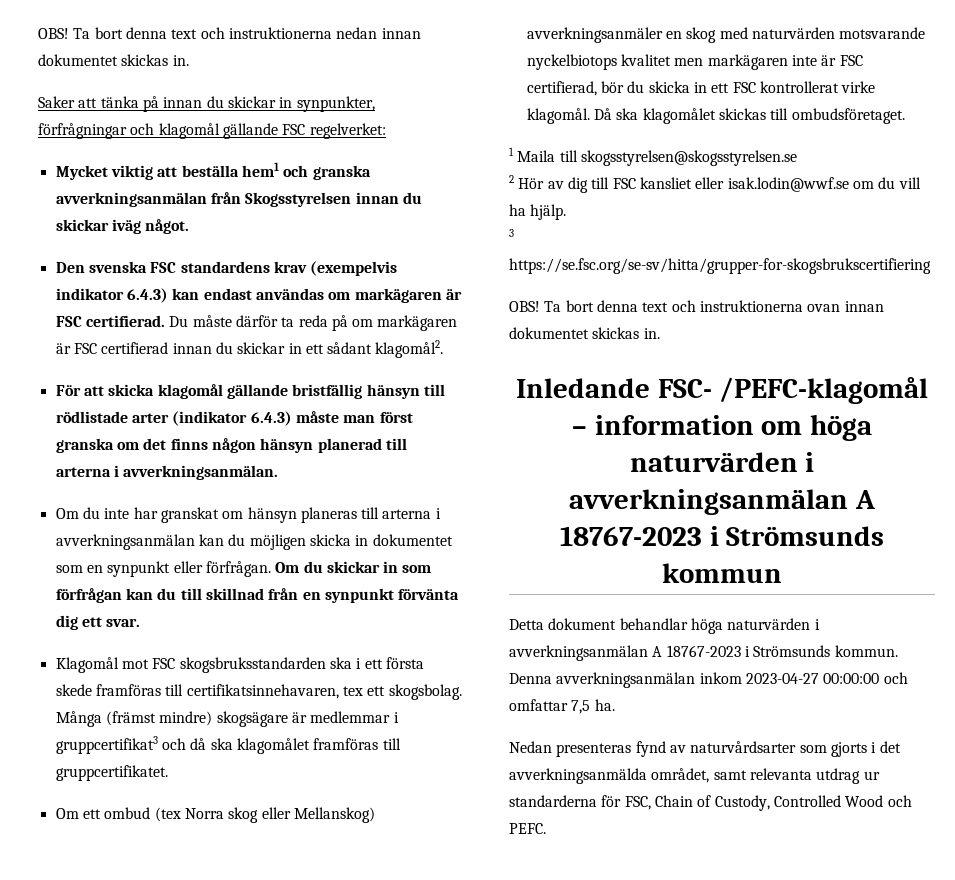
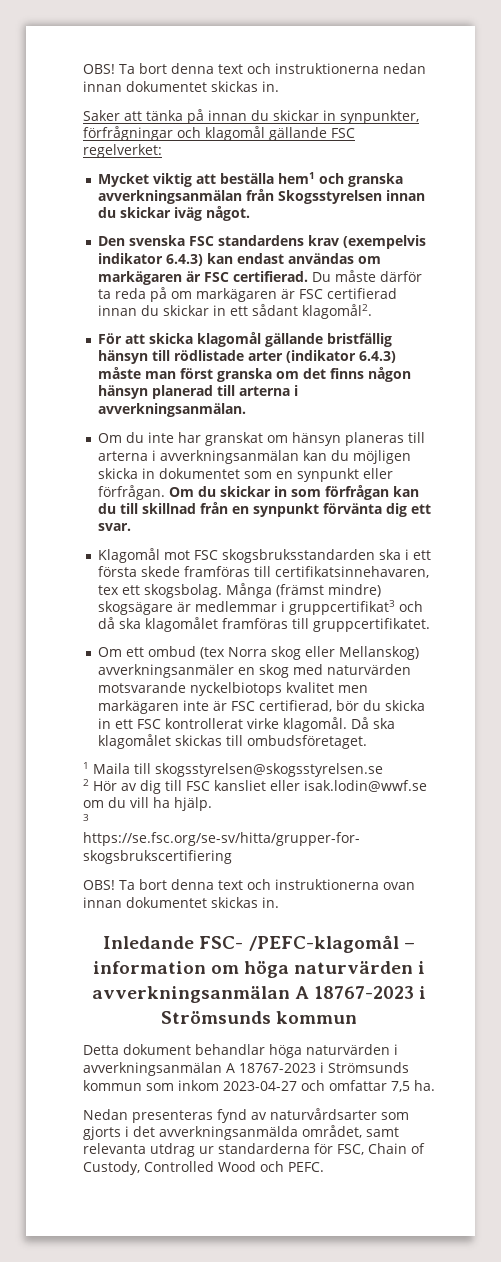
[834,645,898,657] [509,672,696,688] kommun. Denna avverkningsanmälan -> [83,1080,174,1091] kommun som
[823,673,880,684] 00:00:00 -> (297, 1086) none

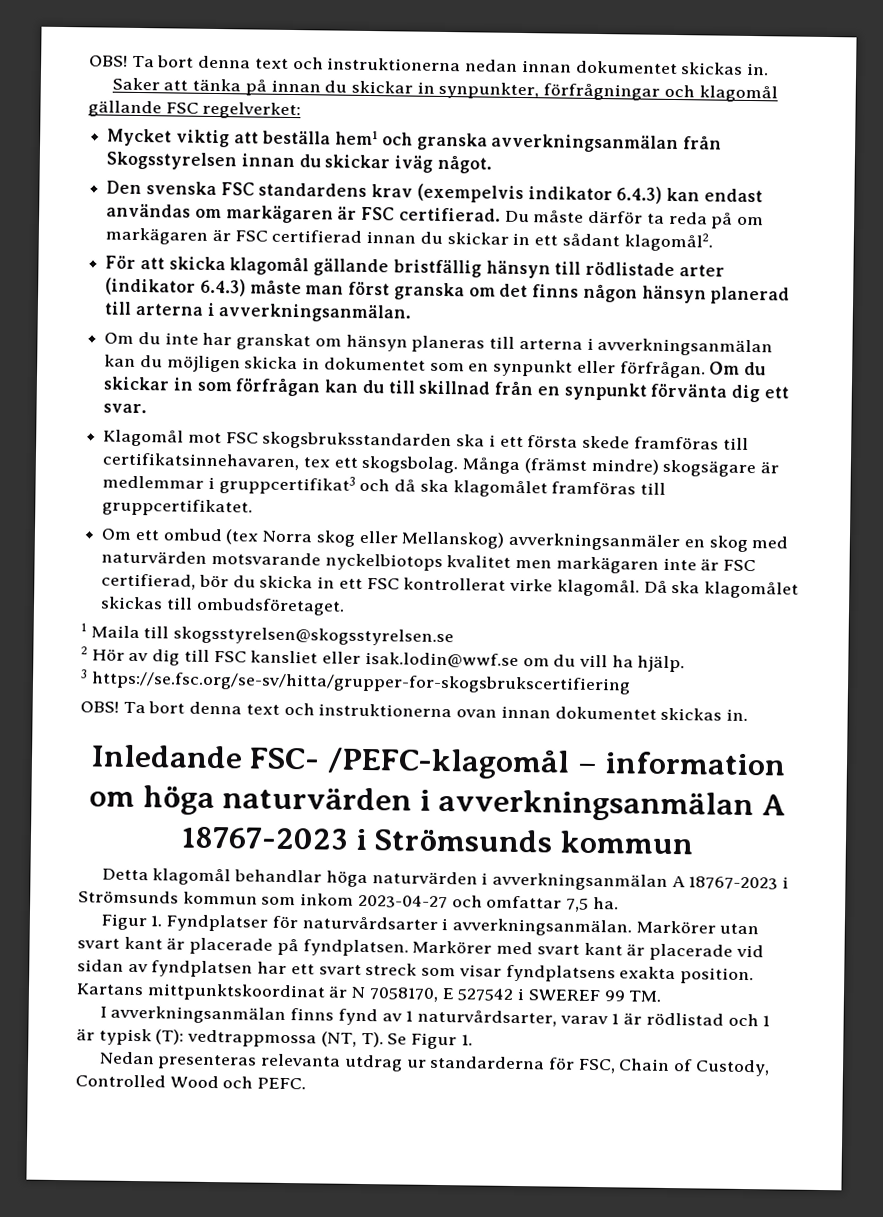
[123,1044,191,1055] dokument -> [152,868,232,886] klagomål
[83,1108,409,1123] [83,1125,399,1140] Nedan presenteras fynd av naturvårdsarter som gjorts i det avverkningsanmälda området, samt -> [100,913,760,937] [77,936,764,961] [77,959,754,985] [76,983,663,1002] [99,1005,771,1027] [76,1028,473,1050] [99,1051,258,1070] Figur 1. Fyndplatser för naturvårdsarter i avverkningsanmälan. Markörer utan svart kant är placerade på fyndplatsen. Markörer med svart kant är placerade vid sidan av fyndplatsen har ett svart streck som visar fyndplatsens exakta position. Kartans mittpunktskoordinat är N 7058170, E 527542 i SWEREF 99 TM. // I avverkningsanmälan finns fynd av 1 naturvårdsarter, varav 1 är rödlistad och 1 är typisk (T): vedtrappmossa (NT, T). Se Figur 1. // Nedan presenteras

